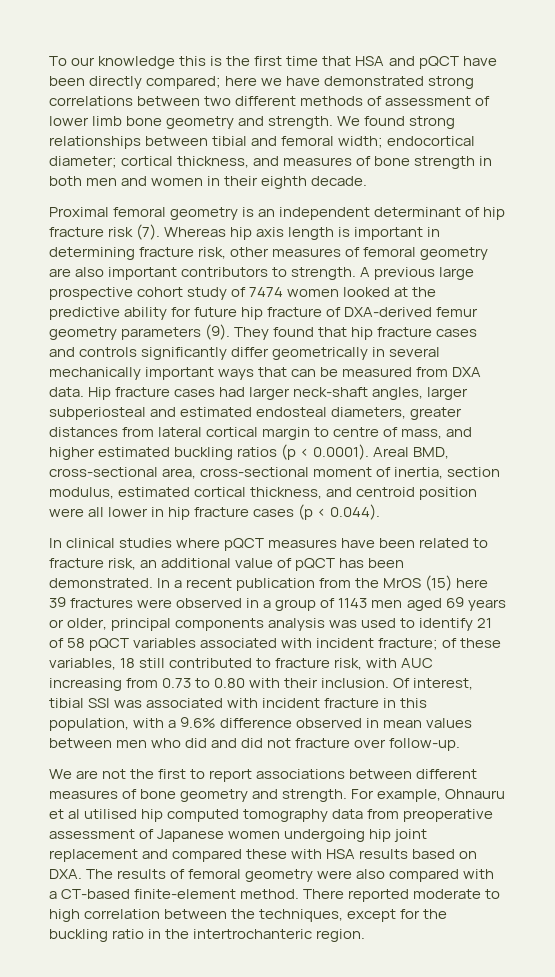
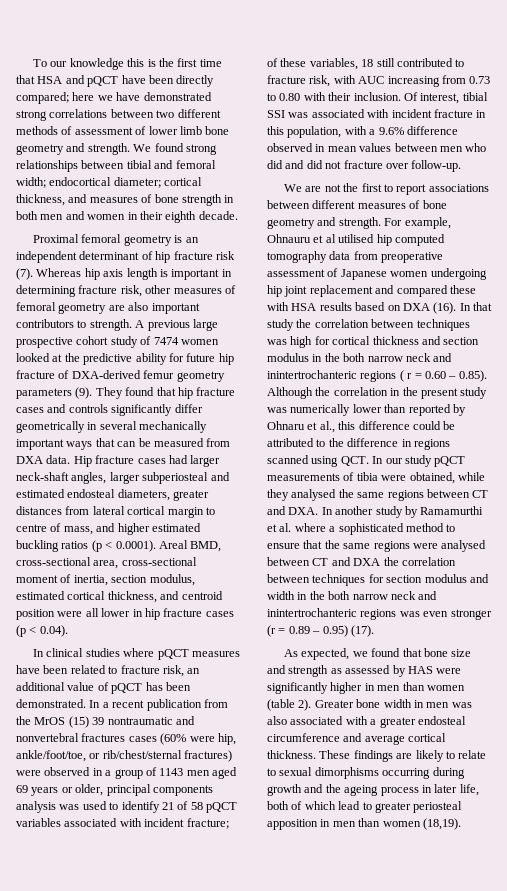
[330,504,381,520] 0.044). -> [39,625,68,637] 0.04).
[456,578,489,588] [49,597,134,608] here 39 fractures -> [92,716,195,725] [16,733,236,745] [16,750,233,762] 39 nontraumatic and nonvertebral fractures cases (60% were hip, ankle/foot/toe, or rib/chest/sternal fractures)
[49,869,495,882] [49,889,501,902] [49,909,448,922] [49,929,366,942] DXA. The results of femoral geometry were also compared with a CT-based finite-element method. There reported moderate to high correlation between the techniques, except for the buckling ratio in the intertrochanteric region. -> [402,302,492,314] [267,319,470,331] [267,336,480,348] [267,353,453,362] [267,370,487,382] [267,387,488,399] [267,404,466,416] [267,421,456,433] [267,438,450,450] [267,455,466,467] [267,472,485,484] [267,489,489,501] [267,506,484,518] [267,523,456,535] [267,540,487,552] [267,557,456,566] [267,574,489,586] [267,591,438,600] [267,608,492,620] [267,625,374,637] [284,648,472,660] [267,665,462,677] [267,682,465,694] [267,699,472,711] [267,716,466,728] [267,733,447,745] [267,750,487,762] [267,767,465,779] [267,784,479,796] [267,801,463,813] [267,818,461,830] DXA (16). In that study the correlation between techniques was high for cortical thickness and section modulus in the both narrow neck and inintertrochanteric regions ( r = 0.60 – 0.85). Although the correlation in the present study was numerically lower than reported by Ohnaru et al., this difference could be attributed to the difference in regions scanned using QCT. In our study pQCT measurements of tibia were obtained, while they analysed the same regions between CT and DXA. In another study by Ramamurthi et al. where a sophisticated method to ensure that the same regions were analysed between CT and DXA the correlation between techniques for section modulus and width in the both narrow neck and inintertrochanteric regions was even stronger (r = 0.89 – 0.95) (17). // As expected, we found that bone size and strength as assessed by HAS were significantly higher in men than women (table 2). Greater bone width in men was also associated with a greater endosteal circumference and average cortical thickness. These findings are likely to relate to sexual dimorphisms occurring during growth and the ageing process in later life, both of which lead to greater periosteal apposition in men than women (18,19).

